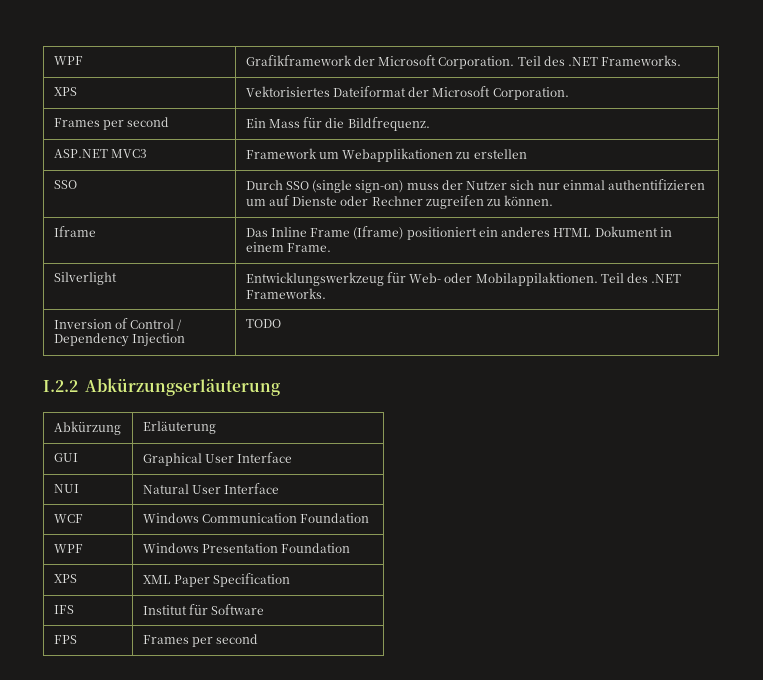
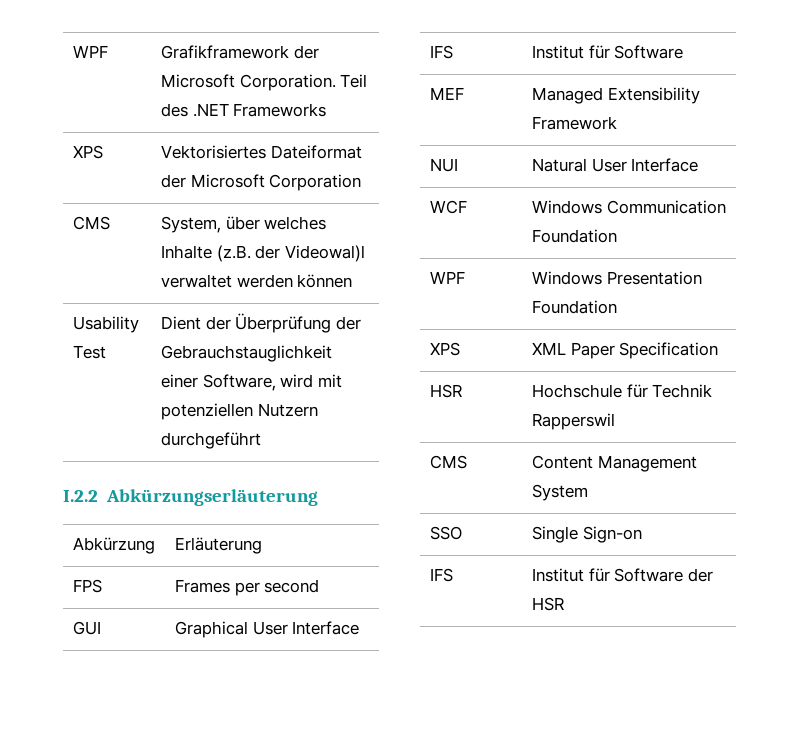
[601,55,682,66] Frameworks. -> [233,103,327,117] Frameworks
[492,87,569,100] [53,117,170,130] [245,117,430,131] [53,149,148,158] [245,148,527,162] [53,180,77,189] [245,179,706,193] [245,195,554,209] [53,226,96,237] [245,226,672,240] [245,242,332,252] [53,272,117,285] [245,272,682,286] [245,288,326,299] [53,318,183,331] [53,333,186,347] [245,319,281,328] Corporation. // Frames per second | Ein Mass für die Bildfrequenz. // ASP.NET MVC3 | Framework um Webapplikationen zu erstellen // SSO | Durch SSO (single sign-on) muss der Nutzer sich nur einmal authentifizieren um auf Dienste oder Rechner zugreifen zu können. // Iframe | Das Inline Frame (Iframe) positioniert ein anderes HTML Dokument in einem Frame. // Silverlight | Entwicklungswerkzeug für Web- oder Mobilappilaktionen. Teil des .NET Frameworks. // Inversion of Control / Dependency Injection | TODO -> [269,174,362,191] [72,216,110,230] [160,216,327,233] [160,245,365,262] [160,274,353,288] [72,316,139,333] [72,345,106,359] [160,313,361,333] [160,345,332,362] [160,374,342,391] [160,403,318,420] [160,432,261,449] Corporation // CMS | System, über welches Inhalte (z.B. der Videowal)l verwaltet werden können // Usability Test | Dient der Überprüfung der Gebrauchstauglichkeit einer Software, wird mit potenziellen Nutzern durchgeführt
(216, 427) none -> [72,579,102,593] [174,579,320,596] // FPS | Frames per second
(293, 457) none -> [429,45,453,59] [531,45,684,59] [429,87,464,100] [531,87,700,104] [531,116,617,130] // IFS | Institut für Software // MEF | Managed Extensibility Framework
[53,605,74,614] [142,604,265,615] [53,635,77,644] [142,634,259,647] // IFS | Institut für Software // FPS | Frames per second -> [429,384,462,398] [531,384,713,398] [531,413,615,430] [429,455,467,469] [531,455,697,472] [531,484,588,501] [429,526,462,540] [531,526,642,543] [429,568,453,582] [531,568,713,582] [531,597,564,611] // HSR | Hochschule für Technik Rapperswil // CMS | Content Management System // SSO | Single Sign-on // IFS | Institut für Software der HSR

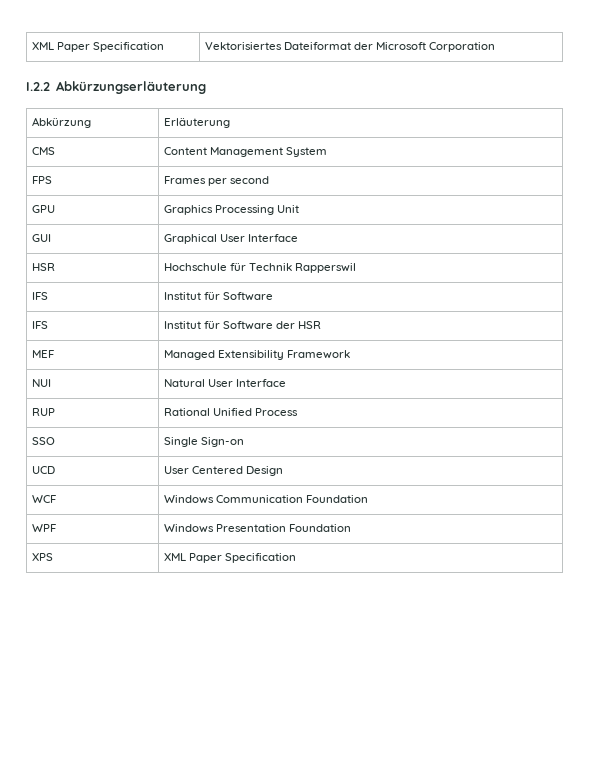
[72,45,108,58] [160,45,319,59] [160,74,368,91] [160,103,327,117] [72,145,103,159] WPF | Grafikframework der Microsoft Corporation. Teil des .NET Frameworks // XPS -> [31,42,165,52] XML Paper Specification
[72,216,110,230] [160,216,327,233] [160,245,365,262] [160,274,353,288] [72,316,139,333] [72,345,106,359] [160,313,361,333] [160,345,332,362] [160,374,342,391] [160,403,318,420] [160,432,261,449] // CMS | System, über welches Inhalte (z.B. der Videowal)l verwaltet werden können // Usability Test | Dient der Überprüfung der Gebrauchstauglichkeit einer Software, wird mit potenziellen Nutzern durchgeführt -> (496, 47) none
(262, 545) none -> [31,147,55,155] [163,147,328,157] // CMS | Content Management System
(320, 586) none -> [31,205,55,213] [163,205,300,215] // GPU | Graphics Processing Unit
[429,45,453,59] [531,45,684,59] // IFS | Institut für Software -> [31,263,55,271] [163,263,357,273] [31,292,48,300] [163,292,274,301] [31,321,48,329] [163,321,322,330] // HSR | Hochschule für Technik Rapperswil // IFS | Institut für Software // IFS | Institut für Software der HSR
(699, 165) none -> [31,408,55,416] [163,408,299,416] [31,437,55,445] [163,437,245,447] [31,466,55,474] [163,466,284,476] // RUP | Rational Unified Process // SSO | Single Sign-on // UCD | User Centered Design
[429,384,462,398] [531,384,713,398] [531,413,615,430] [429,455,467,469] [531,455,697,472] [531,484,588,501] [429,526,462,540] [531,526,642,543] [429,568,453,582] [531,568,713,582] [531,597,564,611] // HSR | Hochschule für Technik Rapperswil // CMS | Content Management System // SSO | Single Sign-on // IFS | Institut für Software der HSR -> (297, 558) none

